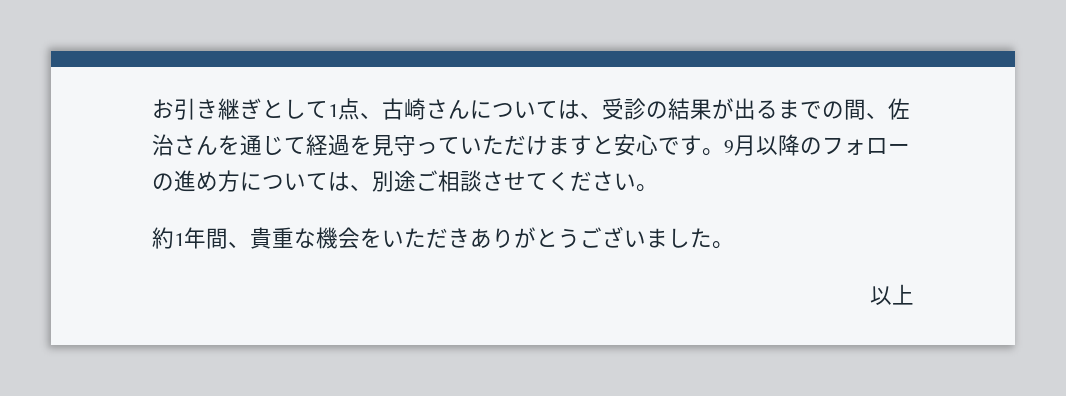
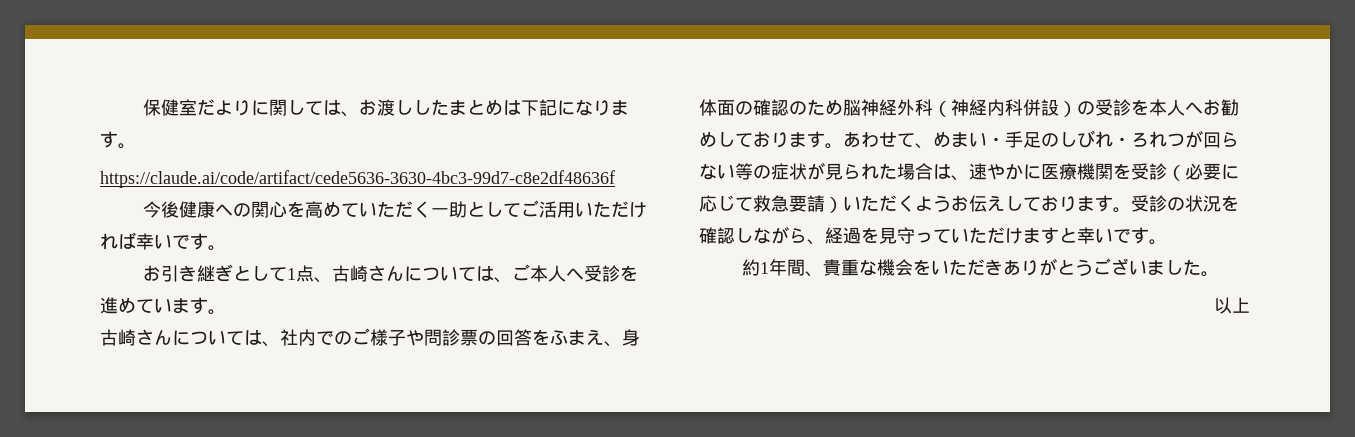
(152, 108) none -> [142,99,629,117] [100,131,136,149] [100,170,615,188] [142,200,647,218] [100,232,226,251] 保健室だよりに関しては、お渡ししたまとめは下記になります。 // https://claude.ai/code/artifact/cede5636-3630-4bc3-99d7-c8e2df48636f // 今後健康への関心を高めていただく一助としてご活用いただければ幸いです。 //
[602,98,910,120] [152,134,306,156] 受診の結果が出るまでの間、佐治さんを通じて -> [511,264,638,282] [100,297,226,315] [100,328,640,347] [699,99,1239,117] [699,130,1239,149] [699,162,1239,181] [699,195,1239,213] [699,226,825,245] ご本人へ受診を進めています。 // 古崎さんについては、社内でのご様子や問診票の回答をふまえ、身体面の確認のため脳神経外科（神経内科併設）の受診を本人へお勧めしております。あわせて、めまい・手足のしびれ・ろれつが回らない等の症状が見られた場合は、速やかに医療機関を受診（必要に応じて救急要請）いただくようお伝えしております。受診の状況を確認しながら、
[614,134,910,156] [152,170,658,192] 安心です。9月以降のフォローの進め方については、別途ご相談させてください。 -> [1077,227,1167,245] 幸いです。

